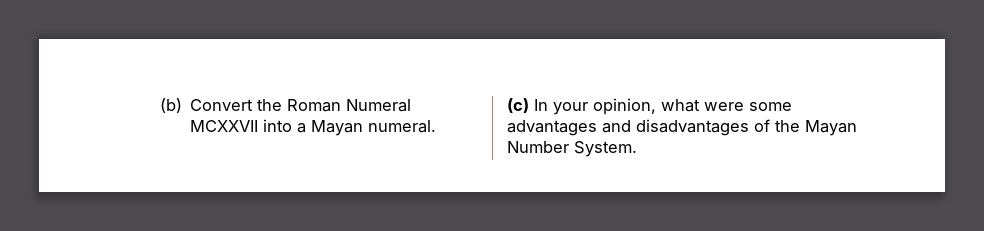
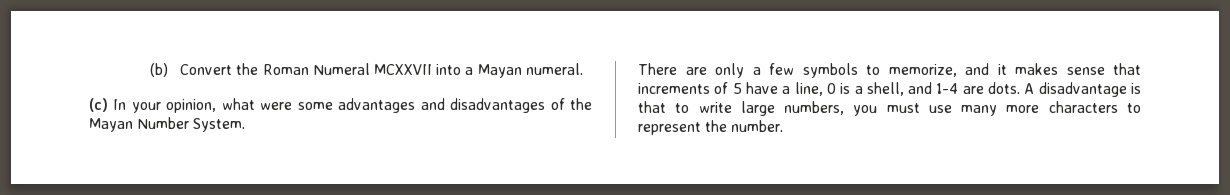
(637, 149) none -> [638,63,1141,78] [638,82,1141,97] [638,101,1141,116] [638,120,784,135] // There are only a few symbols to memorize, and it makes sense that increments of 5 have a line, 0 is a shell, and 1-4 are dots. A disadvantage is that to write large numbers, you must use many more characters to represent the number.

